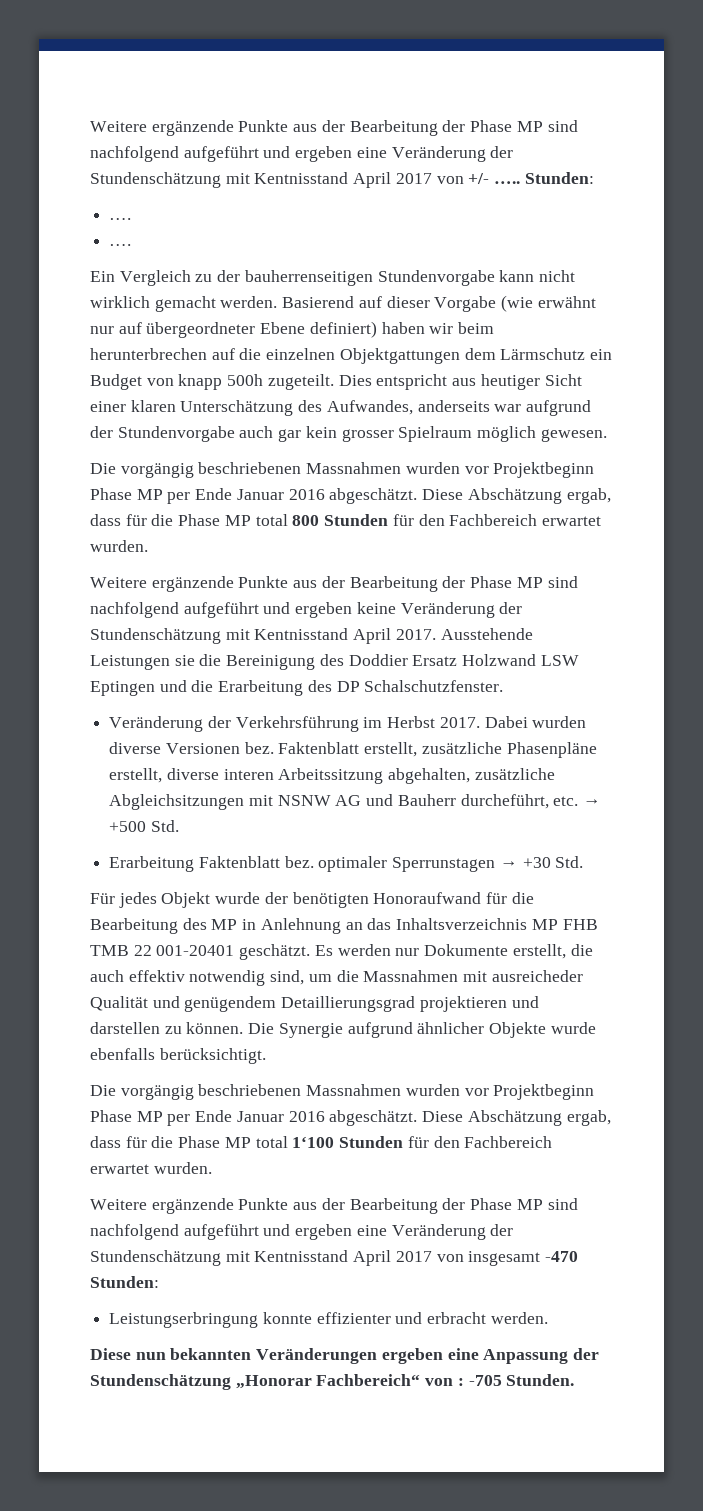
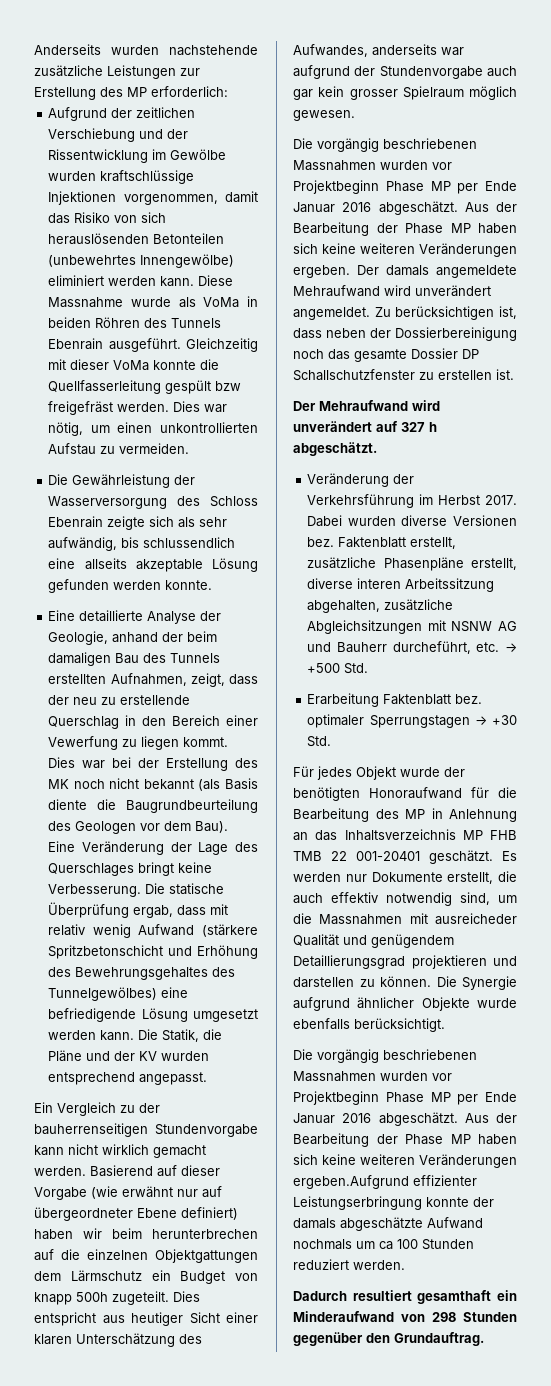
[90,120,578,136] [90,146,514,162] [90,172,594,188] [109,218,132,220] [109,244,132,246] Weitere ergänzende Punkte aus der Bearbeitung der Phase MP sind nachfolgend aufgeführt und ergeben eine Veränderung der Stundenschätzung mit Kentnisstand April 2017 von +/- ….. Stunden: // …. // …. -> [34,44,258,56] [34,65,200,79] [34,86,228,100] [48,107,196,121] [48,128,189,142] [48,149,227,163] [48,170,195,184] [48,191,258,205] [48,212,167,224] [48,233,225,245] [48,254,235,268] [48,275,234,287] [48,296,258,308] [48,317,222,328] [48,338,258,352] [48,359,220,371] [48,380,242,394] [48,401,228,415] [48,422,258,436] [48,443,190,455] [48,474,196,488] [48,496,258,509] [48,516,228,530] [48,537,236,551] [48,558,258,572] [48,579,213,593] [48,610,222,624] [48,631,218,645] [48,652,221,666] [48,673,258,687] [48,695,191,705] [48,715,258,729] [48,736,229,750] [48,757,258,771] [48,778,258,791] [48,799,258,813] [48,821,229,834] [48,841,258,855] [48,862,213,876] [48,883,225,897] [48,902,229,918] [48,924,258,938] [48,945,258,959] [48,967,236,980] [48,987,189,1001] [48,1008,258,1022] [48,1029,223,1042] [48,1050,210,1062] [48,1072,208,1085] Anderseits wurden nachstehende zusätzliche Leistungen zur Erstellung des MP erforderlich: // Aufgrund der zeitlichen Verschiebung und der Rissentwicklung im Gewölbe wurden kraftschlüssige Injektionen vorgenommen, damit das Risiko von sich herauslösenden Betonteilen (unbewehrtes Innengewölbe) eliminiert werden kann. Diese Massnahme wurde als VoMa in beiden Röhren des Tunnels Ebenrain ausgeführt. Gleichzeitig mit dieser VoMa konnte die Quellfasserleitung gespült bzw freigefräst werden. Dies war nötig, um einen unkontrollierten Aufstau zu vermeiden. // Die Gewährleistung der Wasserversorgung des Schloss Ebenrain zeigte sich als sehr aufwändig, bis schlussendlich eine allseits akzeptable Lösung gefunden werden konnte. // Eine detaillierte Analyse der Geologie, anhand der beim damaligen Bau des Tunnels erstellten Aufnahmen, zeigt, dass der neu zu erstellende Querschlag in den Bereich einer Vewerfung zu liegen kommt. Dies war bei der Erstellung des MK noch nicht bekannt (als Basis diente die Baugrundbeurteilung des Geologen vor dem Bau). Eine Veränderung der Lage des Querschlages bringt keine Verbesserung. Die statische Überprüfung ergab, dass mit relativ wenig Aufwand (stärkere Spritzbetonschicht und Erhöhung des Bewehrungsgehaltes des Tunnelgewölbes) eine befriedigende Lösung umgesetzt werden kann. Die Statik, die Pläne und der KV wurden entsprechend angepasst.
[422,488,611,504] [90,514,601,526] [90,540,148,552] [90,576,578,592] [90,602,523,618] [90,628,533,644] [90,654,579,670] [90,680,504,696] Diese Abschätzung ergab, dass für die Phase MP total 800 Stunden für den Fachbereich erwartet wurden. // Weitere ergänzende Punkte aus der Bearbeitung der Phase MP sind nachfolgend aufgeführt und ergeben keine Veränderung der Stundenschätzung mit Kentnisstand April 2017. Ausstehende Leistungen sie die Bereinigung des Doddier Ersatz Holzwand LSW Eptingen und die Erarbeitung des DP Schalschutzfenster. -> [464,202,517,212] [293,222,517,236] [293,243,517,257] [293,265,517,278] [293,285,491,297] [293,306,517,320] [293,327,517,341] [293,348,479,362] [293,369,514,381] [293,400,440,411] [293,421,437,432] [293,442,377,456] Aus der Bearbeitung der Phase MP haben sich keine weiteren Veränderungen ergeben. Der damals angemeldete Mehraufwand wird unverändert angemeldet. Zu berücksichtigen ist, dass neben der Dossierbereinigung noch das gesamte Dossier DP Schallschutzfenster zu erstellen ist. // Der Mehraufwand wird unverändert auf 327 h abgeschätzt.
[392,857,496,872] Sperrunstagen -> [369,715,470,728] Sperrungstagen
[422,1110,611,1126] [90,1136,553,1148] [90,1162,212,1174] [90,1198,578,1214] [90,1224,514,1240] [90,1250,579,1266] [90,1276,159,1288] [109,1312,548,1328] [90,1348,600,1364] [90,1374,575,1390] Diese Abschätzung ergab, dass für die Phase MP total 1‘100 Stunden für den Fachbereich erwartet wurden. // Weitere ergänzende Punkte aus der Bearbeitung der Phase MP sind nachfolgend aufgeführt und ergeben eine Veränderung der Stundenschätzung mit Kentnisstand April 2017 von insgesamt -470 Stunden: // Leistungserbringung konnte effizienter und erbracht werden. // Diese nun bekannten Veränderungen ergeben eine Anpassung der Stundenschätzung „Honorar Fachbereich“ von : -705 Stunden. -> [464,1113,517,1123] [293,1133,517,1147] [293,1154,517,1168] [293,1175,477,1189] [293,1196,494,1210] [293,1217,483,1231] [293,1239,474,1250] [293,1259,405,1270] [293,1290,517,1304] [293,1311,517,1322] [293,1332,484,1346] Aus der Bearbeitung der Phase MP haben sich keine weiteren Veränderungen ergeben.Aufgrund effizienter Leistungserbringung konnte der damals abgeschätzte Aufwand nochmals um ca 100 Stunden reduziert werden. // Dadurch resultiert gesamthaft ein Minderaufwand von 298 Stunden gegenüber den Grundauftrag.

